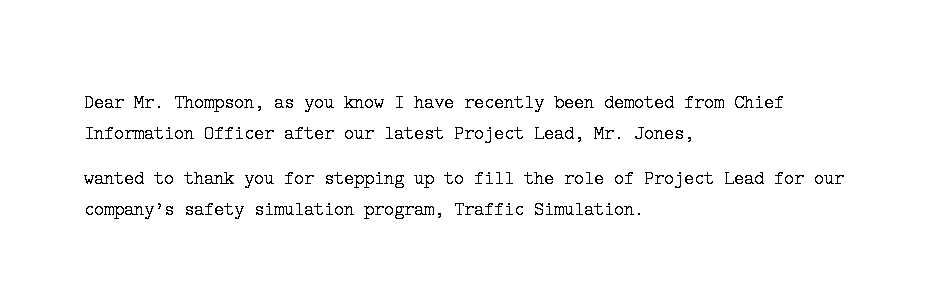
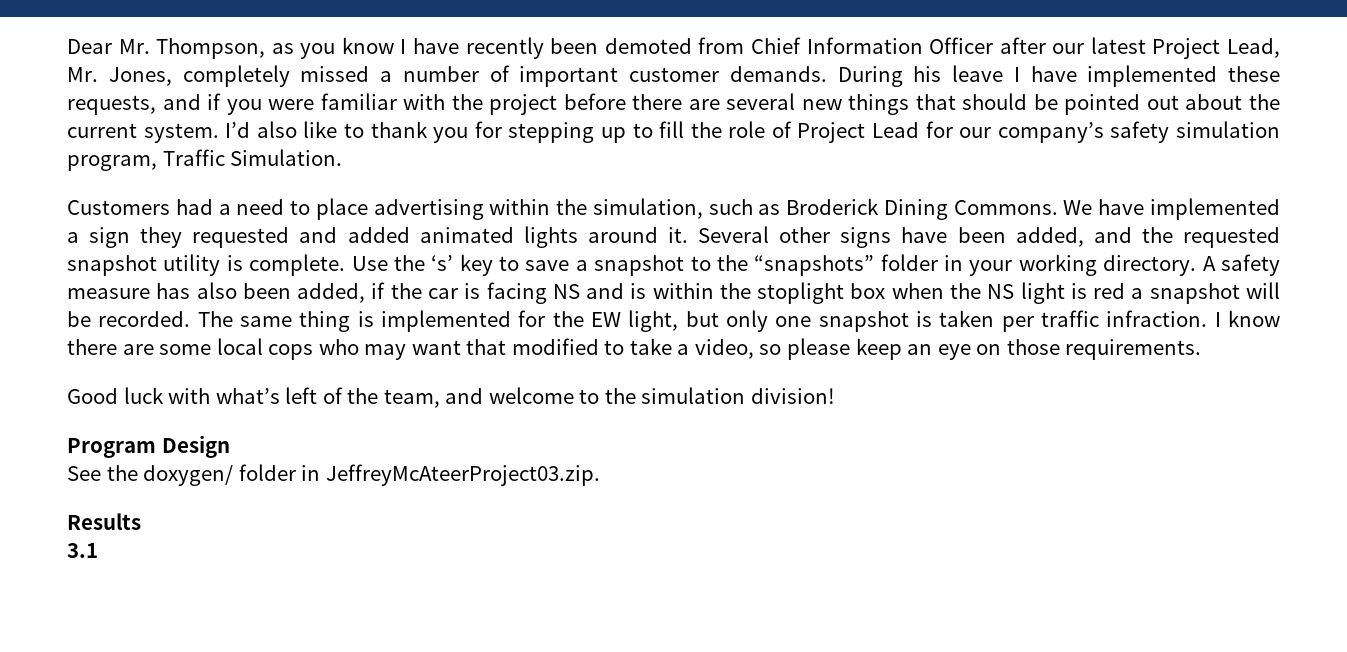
[84,170,144,188] // wanted -> [182,65,1280,87] [67,93,1281,115] [67,121,338,143] completely missed a number of important customer demands. During his leave I have implemented these requests, and if you were familiar with the project before there are several new things that should be pointed out about the current system. I’d also like
(644, 210) none -> [67,198,1280,220] [67,226,1280,248] [67,254,1280,276] [67,282,1280,304] [67,310,1281,332] [67,338,1202,360] [67,387,835,408] [67,435,230,458] [67,464,600,486] [67,513,141,530] [67,543,98,558] // Customers had a need to place advertising within the simulation, such as Broderick Dining Commons. We have implemented a sign they requested and added animated lights around it. Several other signs have been added, and the requested snapshot utility is complete. Use the ‘s’ key to save a snapshot to the “snapshots” folder in your working directory. A safety measure has also been added, if the car is facing NS and is within the stoplight box when the NS light is red a snapshot will be recorded. The same thing is implemented for the EW light, but only one snapshot is taken per traffic infraction. I know there are some local cops who may want that modified to take a video, so please keep an eye on those requirements. // Good luck with what’s left of the team, and welcome to the simulation division! // Program Design // See the doxygen/ folder in JeffreyMcAteerProject03.zip. // Results // 3.1

